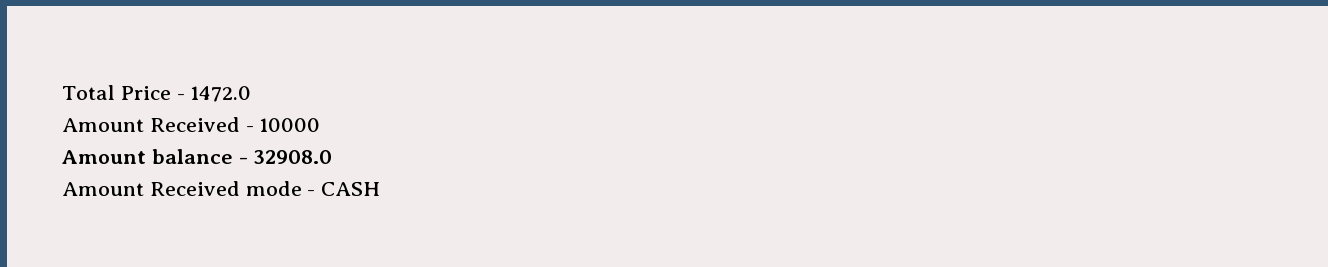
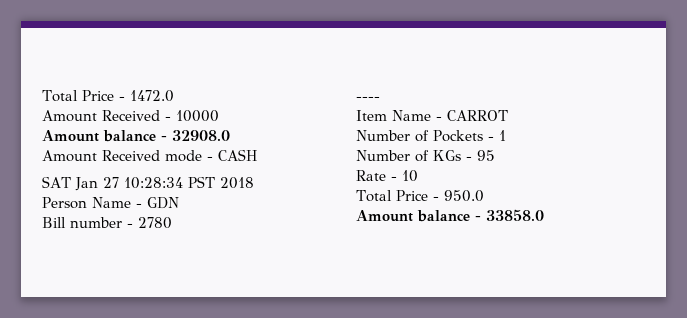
(381, 189) none -> [42,176,254,191] [42,197,179,209] [42,217,172,229] [356,96,380,101] [356,110,508,121] [356,130,506,142] [356,150,495,162] [356,170,418,182] [356,190,484,202] [356,209,544,222] // SAT Jan 27 10:28:34 PST 2018 // Person Name - GDN // Bill number - 2780 // ---- // Item Name - CARROT // Number of Pockets - 1 // Number of KGs - 95 // Rate - 10 // Total Price - 950.0 // Amount balance - 33858.0

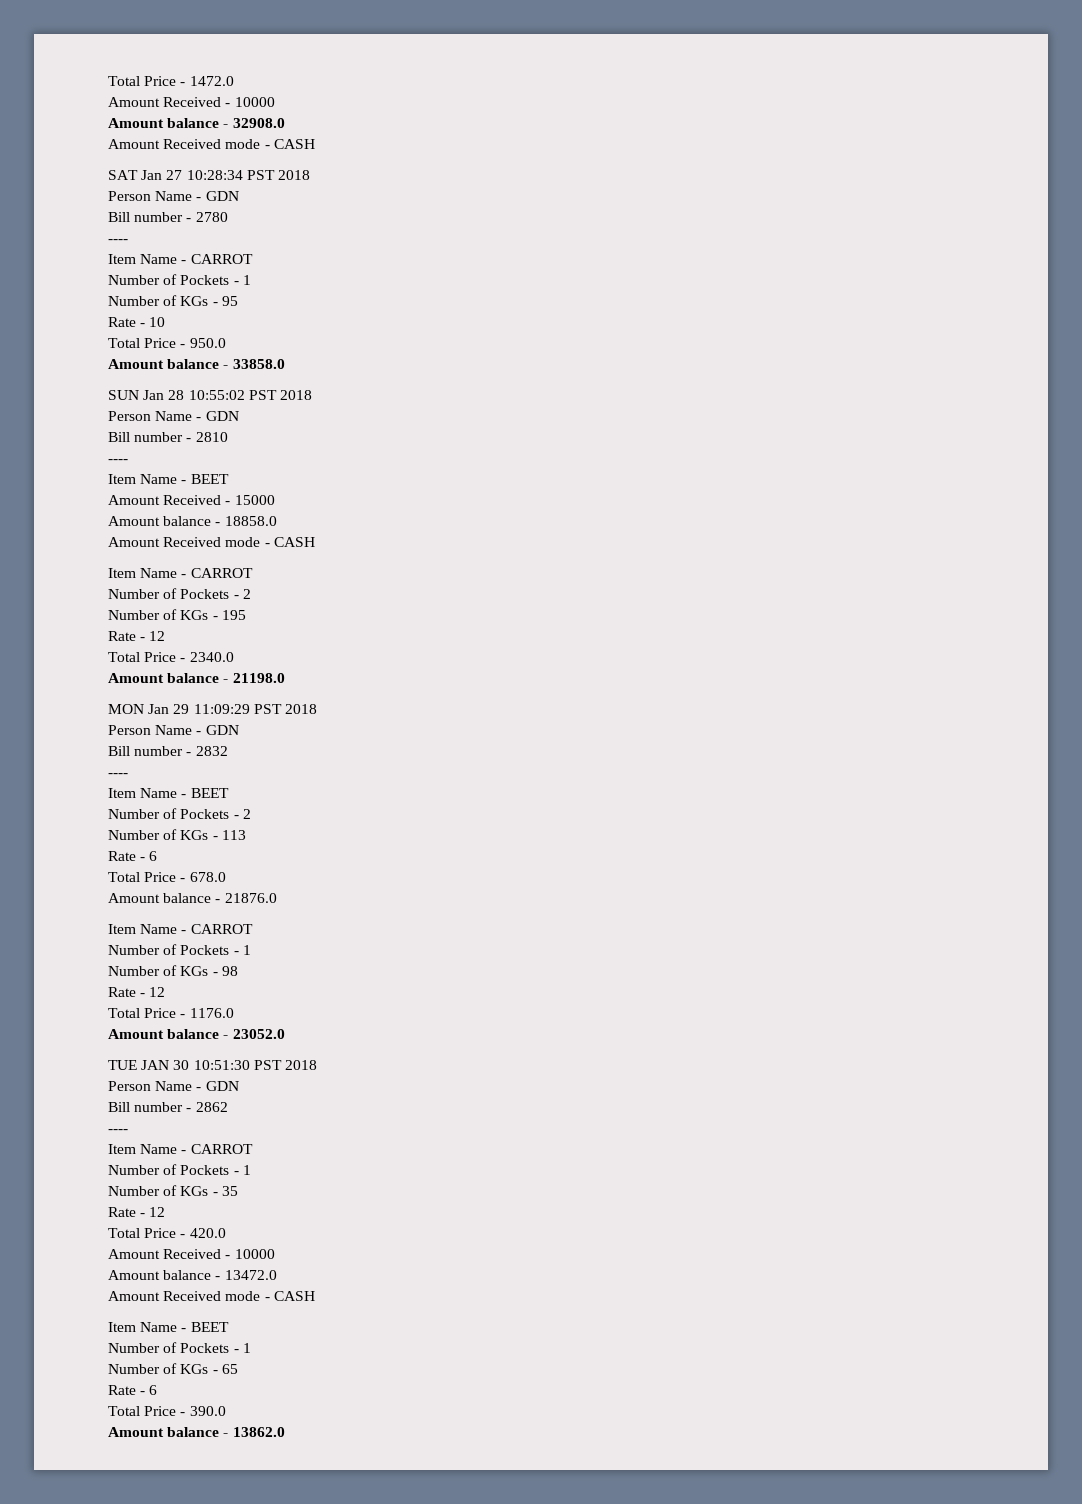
(544, 215) none -> [108,390,312,400] [108,411,239,421] [108,432,228,442] [108,459,128,463] [108,474,229,484] [108,495,275,505] [108,516,277,526] [108,537,315,547] [108,568,253,578] [108,588,251,599] [108,609,246,620] [108,631,166,641] [108,652,234,662] [108,673,285,683] [108,704,317,714] [108,725,239,735] [108,746,228,756] [108,773,128,777] [108,788,229,798] [108,808,251,819] [108,829,246,840] [108,851,158,861] [108,872,226,882] [108,893,277,903] [108,924,253,934] [108,944,251,955] [108,965,238,976] [108,987,166,997] [108,1008,234,1018] [108,1029,285,1039] [108,1060,317,1070] [108,1081,239,1091] [108,1102,228,1112] [108,1129,128,1133] [108,1144,253,1154] [108,1164,251,1175] [108,1185,238,1196] [108,1207,166,1217] [108,1228,226,1238] [108,1249,275,1259] [108,1270,277,1280] [108,1291,315,1301] [108,1322,229,1332] [108,1342,251,1353] [108,1363,238,1374] [108,1385,158,1395] [108,1406,226,1416] [108,1427,285,1437] // SUN Jan 28 10:55:02 PST 2018 // Person Name - GDN // Bill number - 2810 // ---- // Item Name - BEET // Amount Received - 15000 // Amount balance - 18858.0 // Amount Received mode - CASH // Item Name - CARROT // Number of Pockets - 2 // Number of KGs - 195 // Rate - 12 // Total Price - 2340.0 // Amount balance - 21198.0 // MON Jan 29 11:09:29 PST 2018 // Person Name - GDN // Bill number - 2832 // ---- // Item Name - BEET // Number of Pockets - 2 // Number of KGs - 113 // Rate - 6 // Total Price - 678.0 // Amount balance - 21876.0 // Item Name - CARROT // Number of Pockets - 1 // Number of KGs - 98 // Rate - 12 // Total Price - 1176.0 // Amount balance - 23052.0 // TUE JAN 30 10:51:30 PST 2018 // Person Name - GDN // Bill number - 2862 // ---- // Item Name - CARROT // Number of Pockets - 1 // Number of KGs - 35 // Rate - 12 // Total Price - 420.0 // Amount Received - 10000 // Amount balance - 13472.0 // Amount Received mode - CASH // Item Name - BEET // Number of Pockets - 1 // Number of KGs - 65 // Rate - 6 // Total Price - 390.0 // Amount balance - 13862.0

